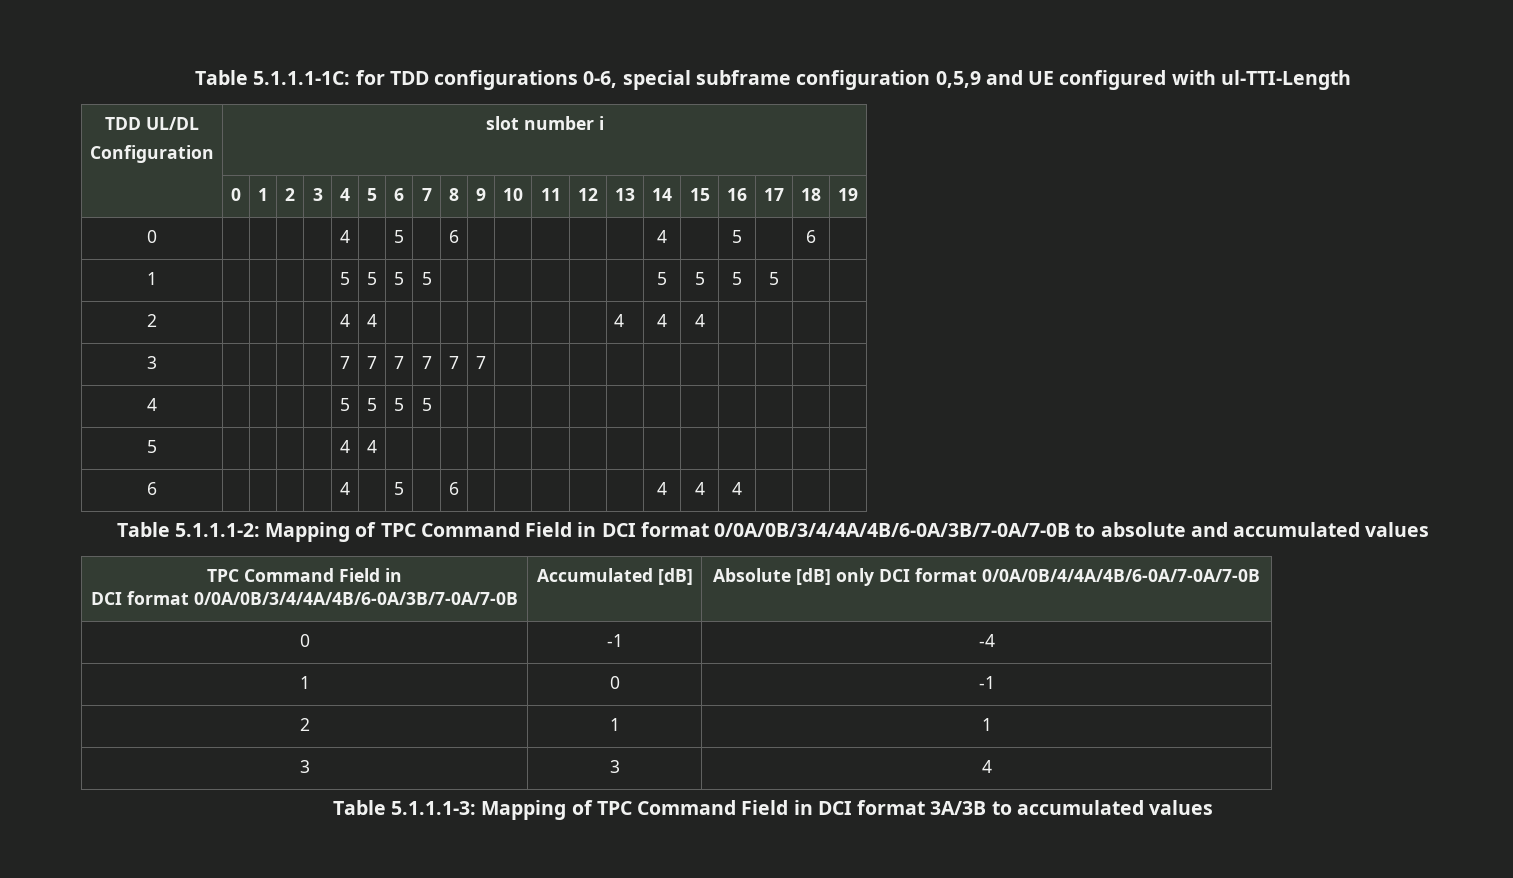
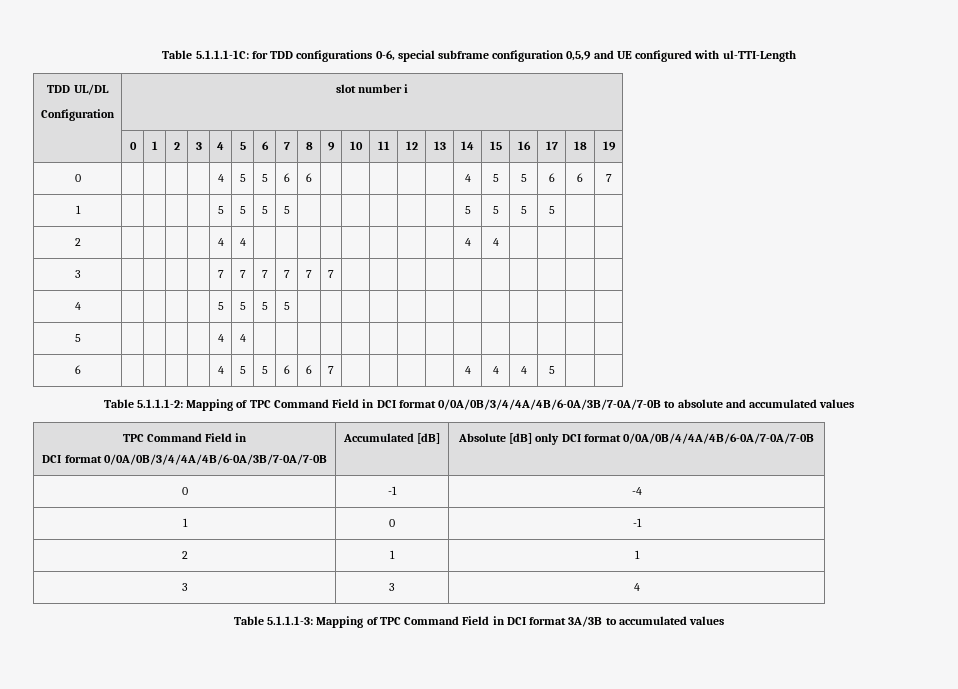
[394,230,404,243] [449,230,459,243] [657,230,667,243] [732,230,742,243] [806,230,816,243] | 5 | | 6 | | | | | | 4 | | 5 | | 6 | -> [239,174,246,182] [261,174,268,182] [283,173,290,182] [306,173,312,182] [464,174,471,182] [492,174,499,182] [520,174,527,182] [548,173,555,182] [577,173,583,182] [605,174,612,182] 5 | 5 | 6 | 6 | | | | | | 4 | 5 | 5 | 6 | 6 | 7
[614,314,625,327] 4 -> (246, 242) none
[394,482,404,495] [449,482,459,495] [657,482,667,495] [694,482,705,495] [732,482,742,495] | 5 | | 6 | | | | | | 4 | 4 | 4 | -> [239,366,246,374] [261,366,268,374] [283,365,290,374] [306,365,312,374] [328,366,334,374] [464,366,471,374] [492,366,499,374] [520,366,527,374] [548,366,555,374] 5 | 5 | 6 | 6 | 7 | | | | | 4 | 4 | 4 | 5

